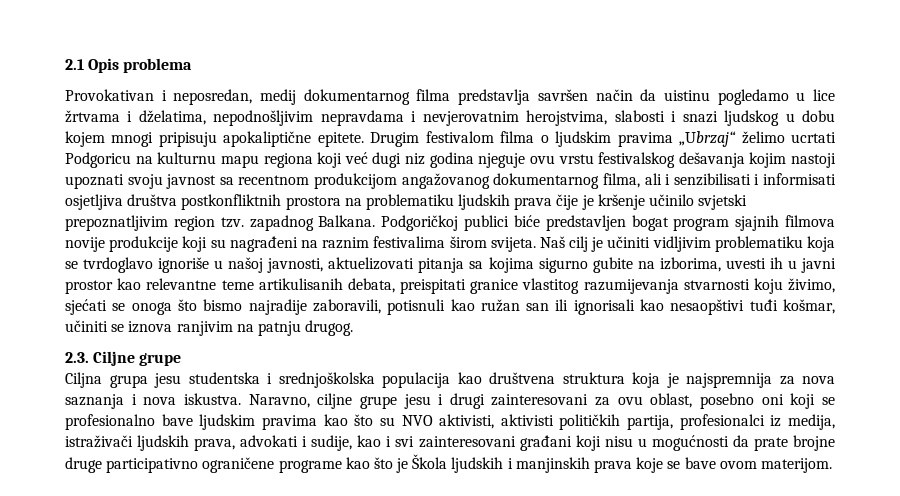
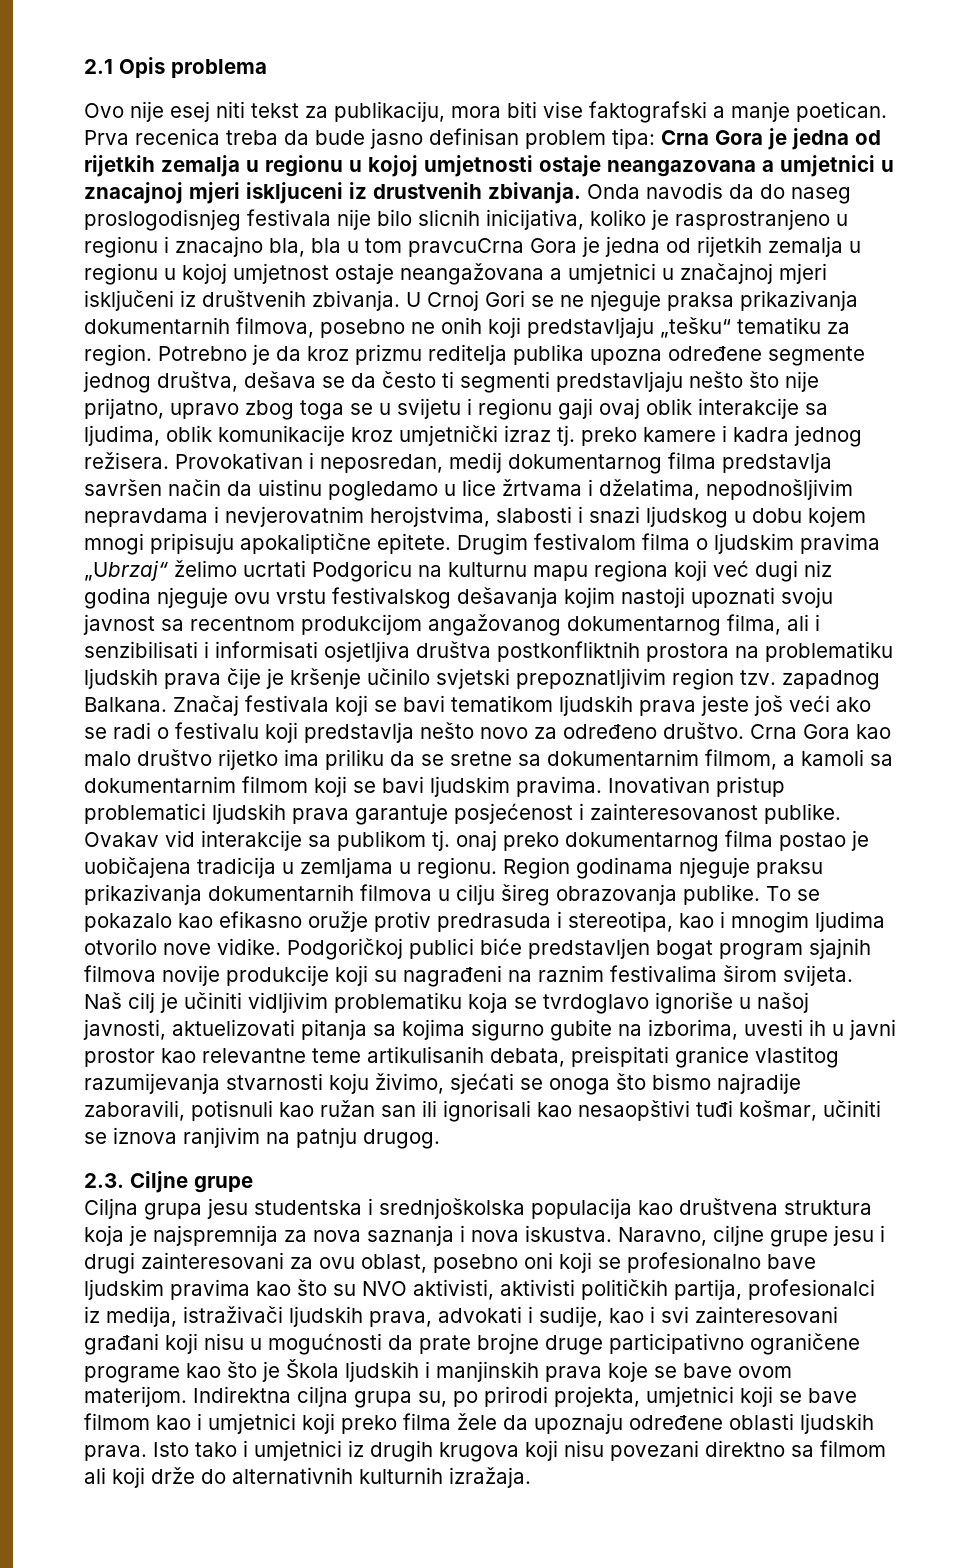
(193, 65) none -> [84,101,887,123] [84,128,881,150] [84,155,894,177] [84,182,851,204] [84,209,848,231] [84,236,861,258] [84,263,827,285] [84,290,858,312] [84,317,850,338] [84,344,865,366] [83,371,819,393] [84,398,828,420] [84,425,862,447] [84,452,169,469] Ovo nije esej niti tekst za publikaciju, mora biti vise faktografski a manje poetican. Prva recenica treba da bude jasno definisan problem tipa: Crna Gora je jedna od rijetkih zemalja u regionu u kojoj umjetnosti ostaje neangazovana a umjetnici u znacajnoj mjeri iskljuceni iz drustvenih zbivanja. Onda navodis da do naseg proslogodisnjeg festivala nije bilo slicnih inicijativa, koliko je rasprostranjeno u regionu i znacajno bla, bla u tom pravcuCrna Gora je jedna od rijetkih zemalja u regionu u kojoj umjetnost ostaje neangažovana a umjetnici u značajnoj mjeri isključeni iz društvenih zbivanja. U Crnoj Gori se ne njeguje praksa prikazivanja dokumentarnih filmova, posebno ne onih koji predstavljaju „tešku“ tematiku za region. Potrebno je da kroz prizmu reditelja publika upozna određene segmente jednog društva, dešava se da često ti segmenti predstavljaju nešto što nije prijatno, upravo zbog toga se u svijetu i regionu gaji ovaj oblik interakcije sa ljudima, oblik komunikacije kroz umjetnički izraz tj. preko kamere i kadra jednog režisera.
(376, 221) none -> [173,695,871,716] [84,722,891,743] [84,749,893,770] [84,776,785,797] [84,803,841,825] [84,830,869,852] [84,857,823,879] [84,884,820,906] [84,911,885,933] [84,938,281,955] Značaj festivala koji se bavi tematikom ljudskih prava jeste još veći ako se radi o festivalu koji predstavlja nešto novo za određeno društvo. Crna Gora kao malo društvo rijetko ima priliku da se sretne sa dokumentarnim filmom, a kamoli sa dokumentarnim filmom koji se bavi ljudskim pravima. Inovativan pristup problematici ljudskih prava garantuje posjećenost i zainteresovanost publike. Ovakav vid interakcije sa publikom tj. onaj preko dokumentarnog filma postao je uobičajena tradicija u zemljama u regionu. Region godinama njeguje praksu prikazivanja dokumentarnih filmova u cilju šireg obrazovanja publike. To se pokazalo kao efikasno oružje protiv predrasuda i stereotipa, kao i mnogim ljudima otvorilo nove vidike.
(832, 465) none -> [193,1386,857,1408] [84,1413,874,1434] [84,1440,886,1462] [84,1467,531,1488] Indirektna ciljna grupa su, po prirodi projekta, umjetnici koji se bave filmom kao i umjetnici koji preko filma žele da upoznaju određene oblasti ljudskih prava. Isto tako i umjetnici iz drugih krugova koji nisu povezani direktno sa filmom ali koji drže do alternativnih kulturnih izražaja.

